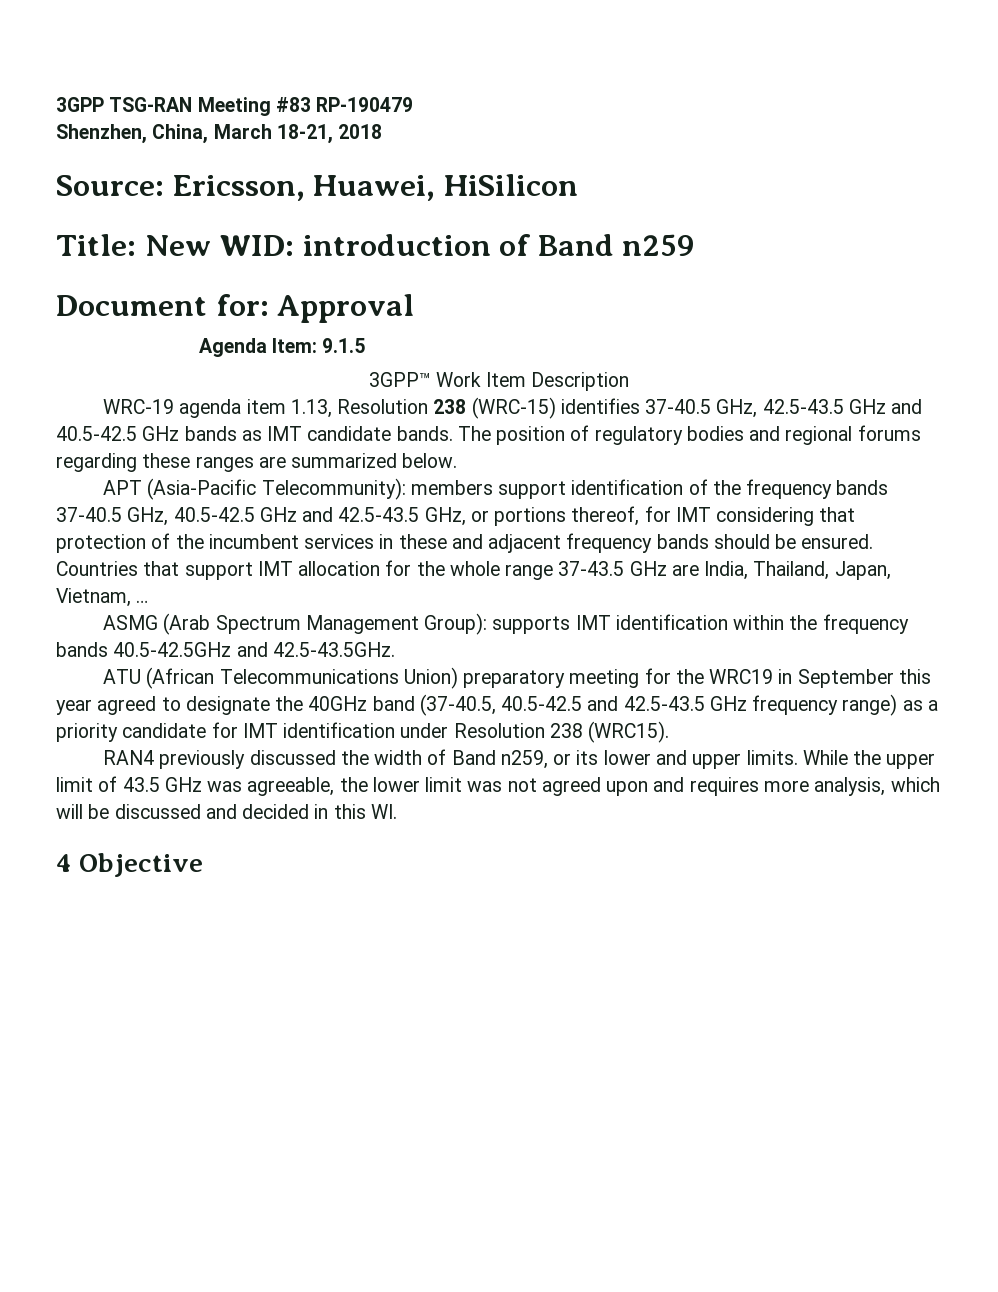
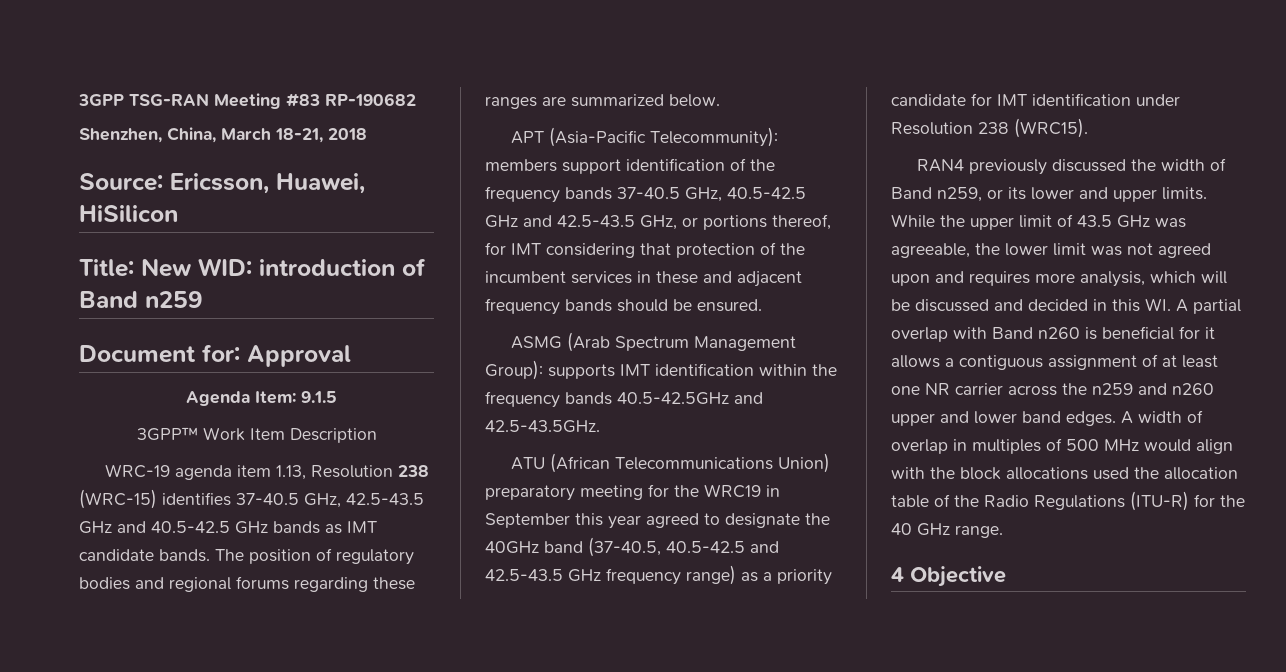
[316,97,414,112] RP-190479 -> [325,93,416,106] RP-190682
[56,560,891,580] [56,588,149,607] Countries that support IMT allocation for the whole range 37-43.5 GHz are India, Thailand, Japan, Vietnam, … -> (762, 305) none
(397, 811) none -> [1176,299,1241,314] [891,326,1215,342] [891,354,1218,370] [891,383,1214,396] [891,410,1203,426] [891,438,1233,454] [891,467,1238,480] [891,491,1245,511] [891,523,1003,538] A partial overlap with Band n260 is beneficial for it allows a contiguous assignment of at least one NR carrier across the n259 and n260 upper and lower band edges. A width of overlap in multiples of 500 MHz would align with the block allocations used the allocation table of the Radio Regulations (ITU-R) for the 40 GHz range.

